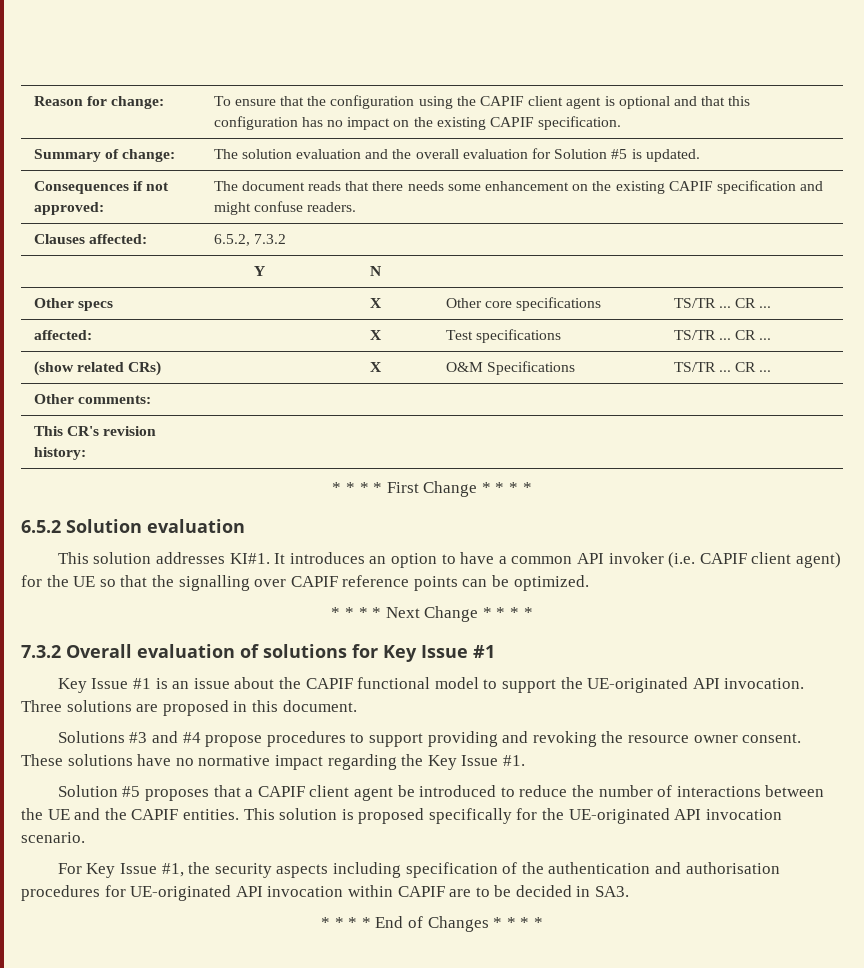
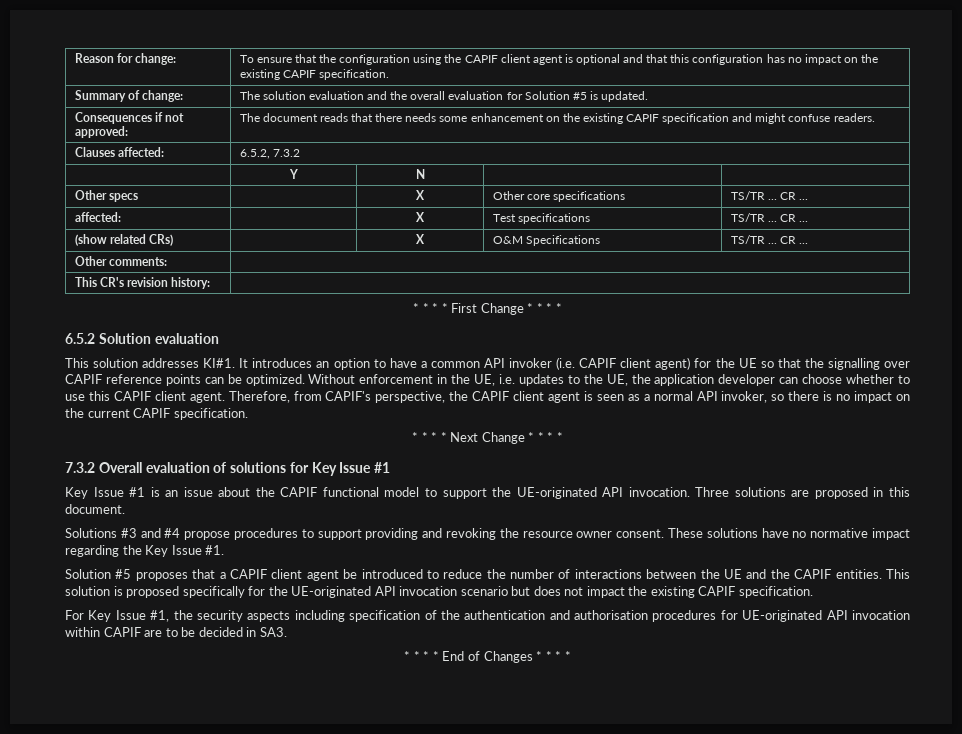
(589, 583) none -> [308,374,910,386] [65,391,910,403] [65,408,248,420] Without enforcement in the UE, i.e. updates to the UE, the application developer can choose whether to use this CAPIF client agent. Therefore, from CAPIF's perspective, the CAPIF client agent is seen as a normal API invoker, so there is no impact on the current CAPIF specification.
[21,832,85,843] scenario. -> [460,586,813,598] scenario but does not impact the existing CAPIF specification.

